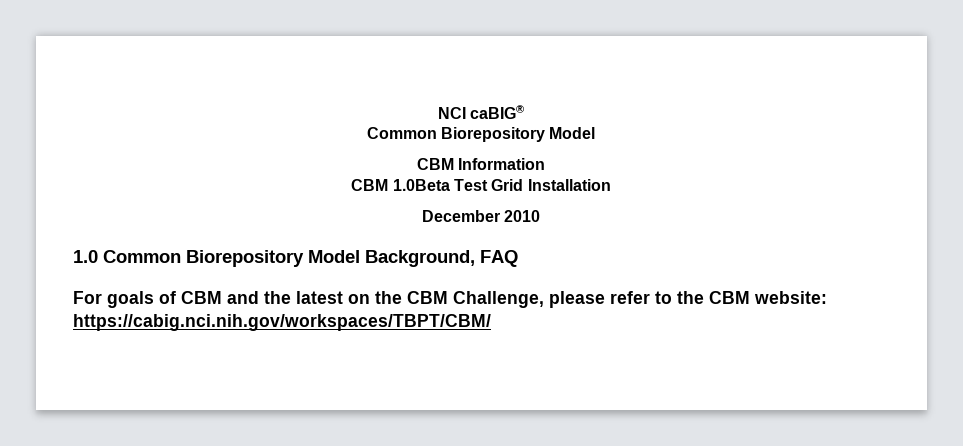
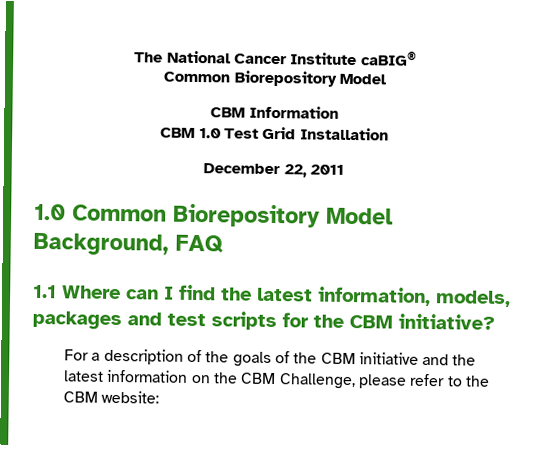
[437,107,466,119] NCI -> [134,50,358,66] The National Cancer Institute
[392,179,450,191] 1.0Beta -> [198,128,221,139] 1.0
[504,210,541,222] 2010 -> [283,164,344,178] 22, 2011
[73,291,222,308] For goals of CBM -> [33,284,511,308] [32,310,495,331] [63,348,419,367] 1.1 Where can I find the latest information, models, packages and test scripts for the CBM initiative? // For a description of the goals of the CBM initiative
(343, 297) none -> [106,369,189,383] information
[73,314,491,331] https://cabig.nci.nih.gov/workspaces/TBPT/CBM/ -> (160, 397) none

